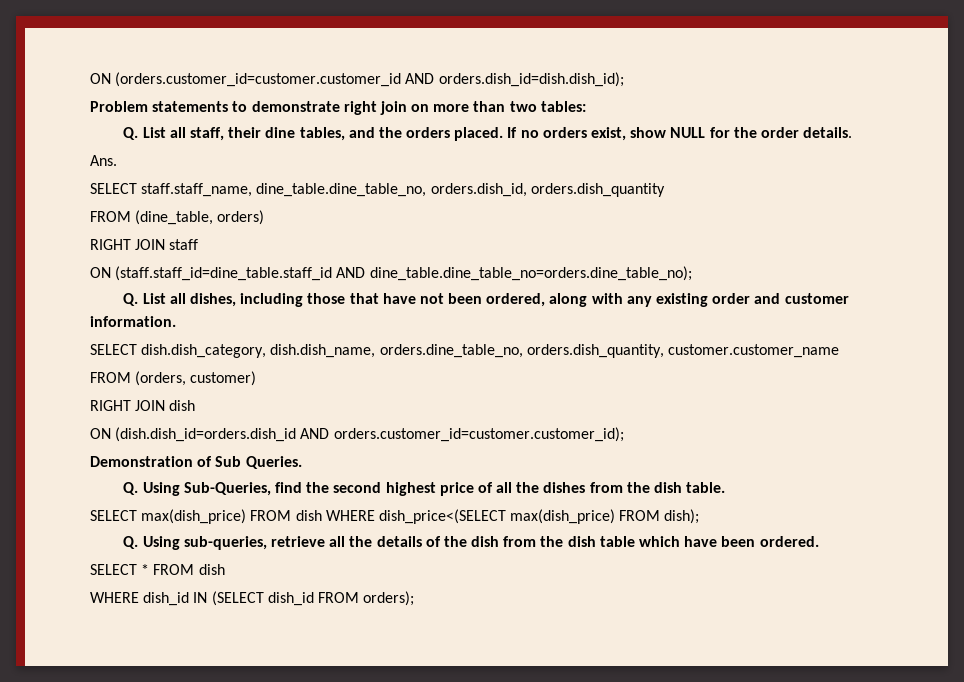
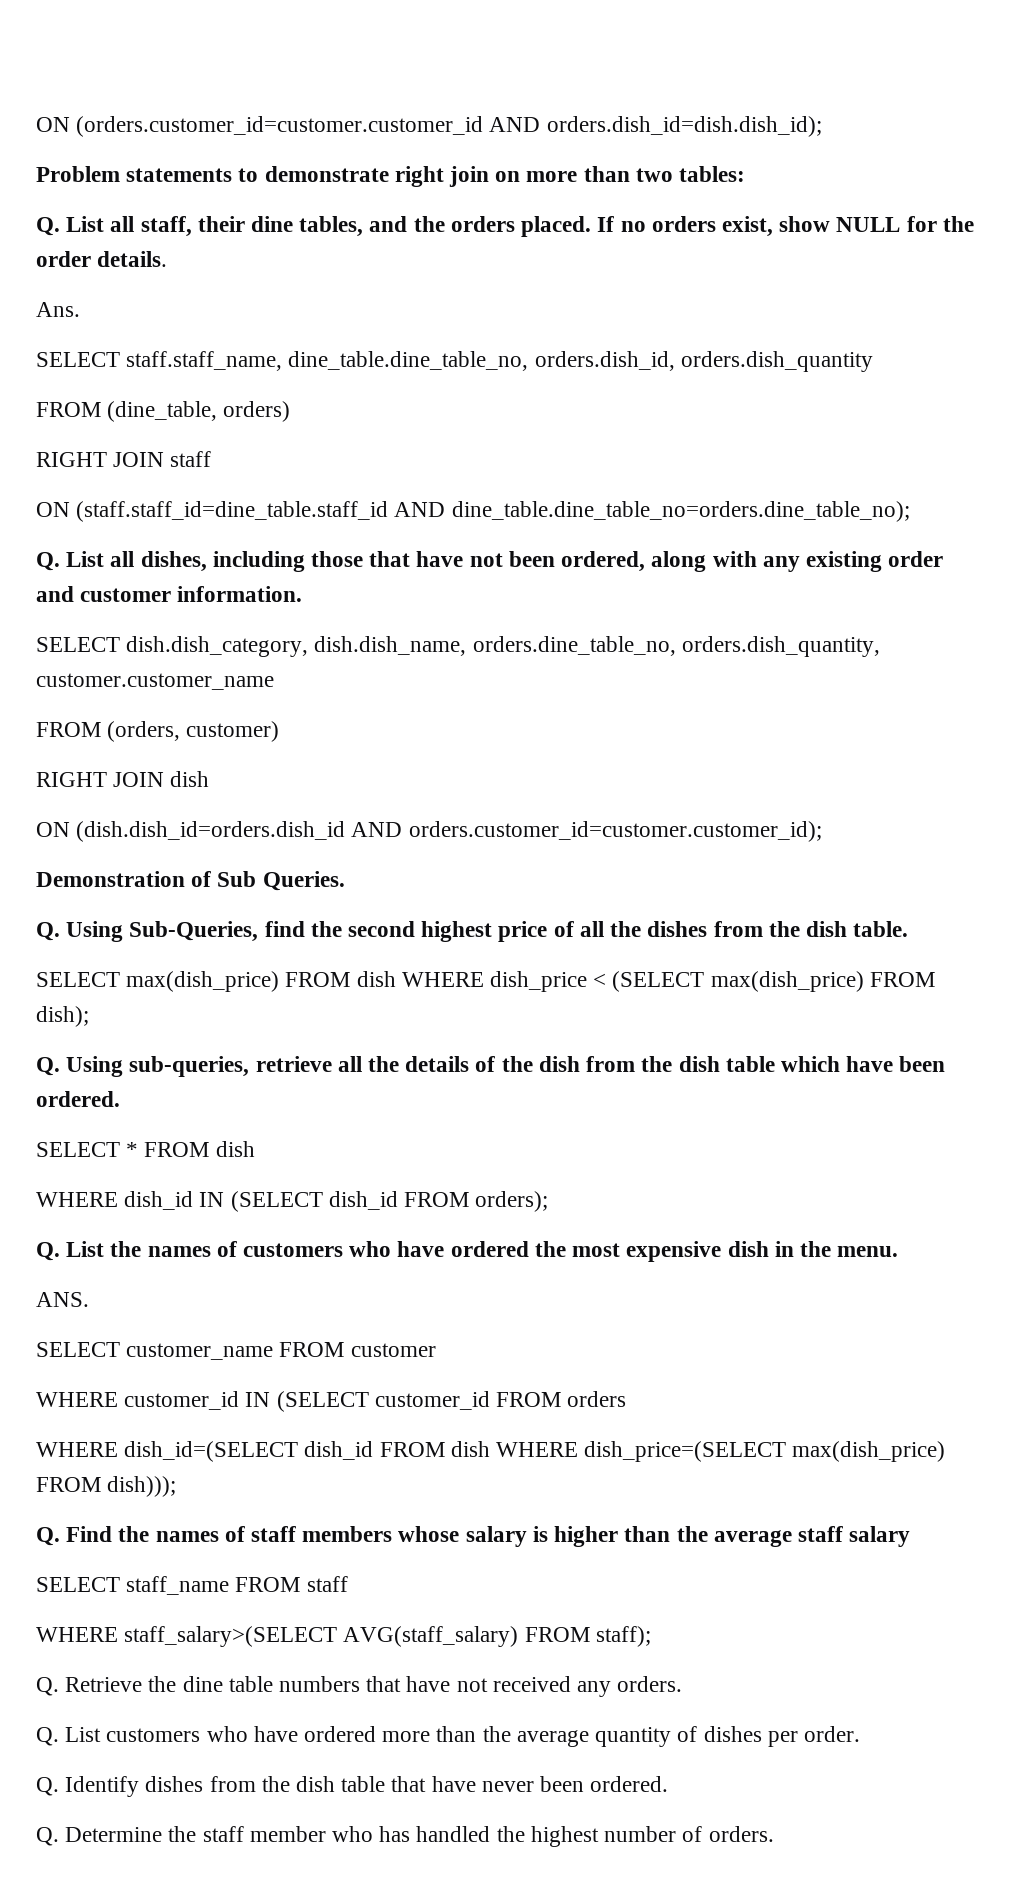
[378,509,506,524] dish_price<(SELECT -> [490,971,705,992] dish_price < (SELECT
(415, 598) none -> [36,1241,899,1262] [36,1292,89,1307] [36,1342,436,1360] [36,1391,627,1412] [36,1441,946,1462] [36,1476,177,1497] [36,1526,911,1547] [36,1576,348,1595] [36,1626,651,1647] [36,1676,683,1697] [36,1726,860,1747] [36,1776,669,1797] [36,1826,774,1847] // Q. List the names of customers who have ordered the most expensive dish in the menu. // ANS. // SELECT customer_name FROM customer // WHERE customer_id IN (SELECT customer_id FROM orders // WHERE dish_id=(SELECT dish_id FROM dish WHERE dish_price=(SELECT max(dish_price) FROM dish))); // Q. Find the names of staff members whose salary is higher than the average staff salary // SELECT staff_name FROM staff // WHERE staff_salary>(SELECT AVG(staff_salary) FROM staff); // Q. Retrieve the dine table numbers that have not received any orders. // Q. List customers who have ordered more than the average quantity of dishes per order. // Q. Identify dishes from the dish table that have never been ordered. // Q. Determine the staff member who has handled the highest number of orders.

